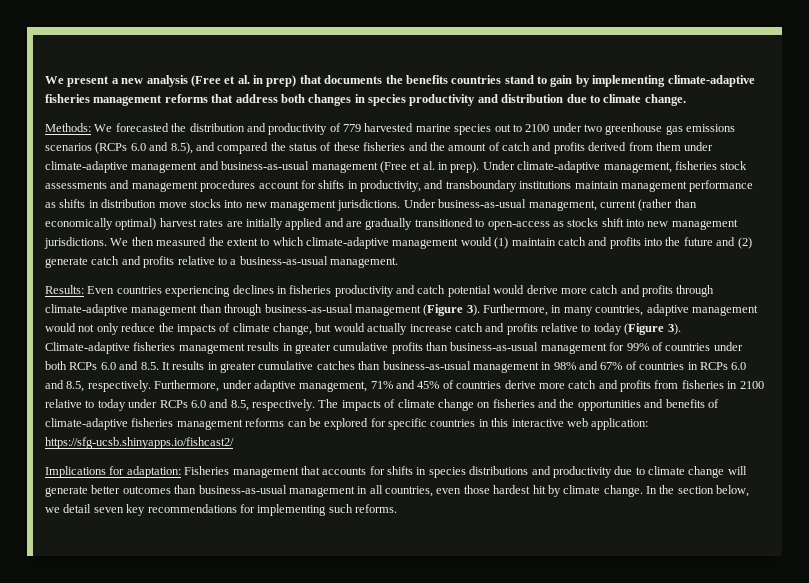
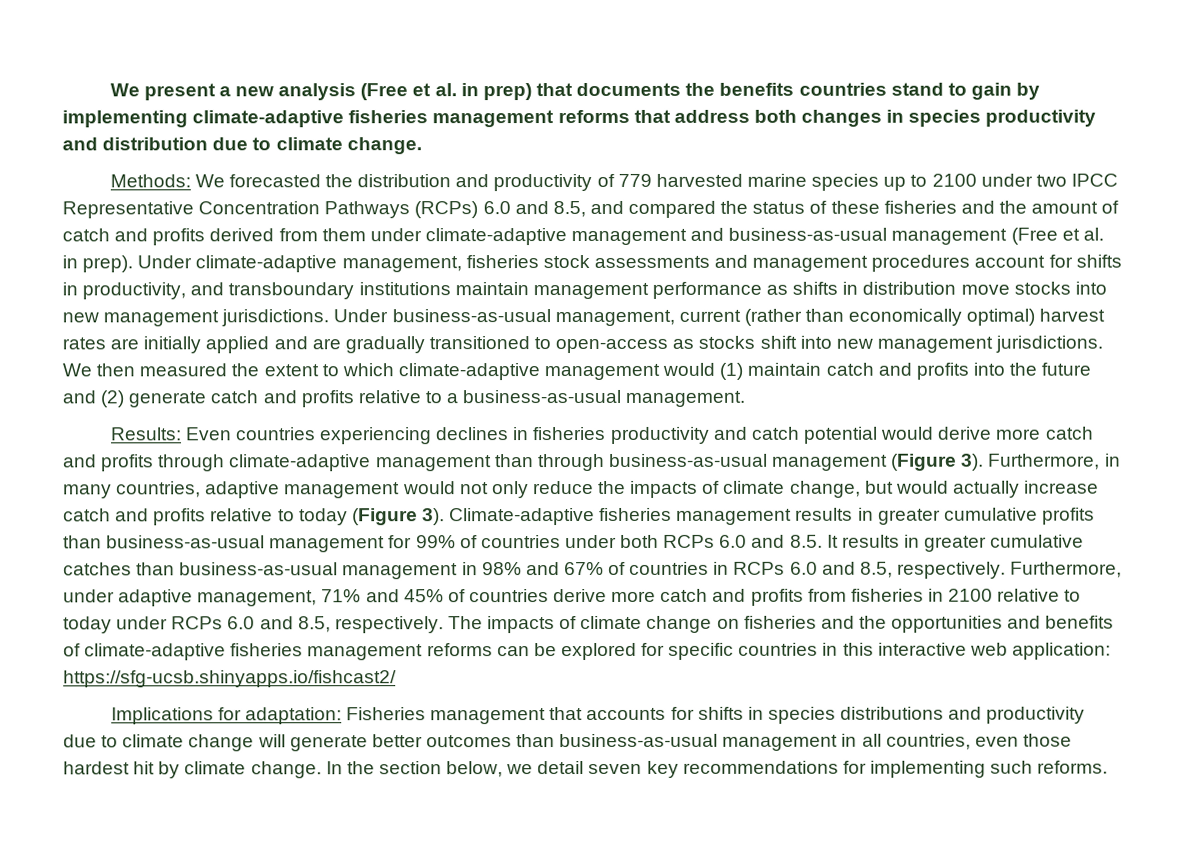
[494,124,511,132] out -> [883,176,907,191] up
[605,123,736,135] [45,142,193,154] greenhouse gas emissions scenarios (RCPs 6.0 and 8.5), -> [1070,173,1118,187] [62,201,586,219] IPCC Representative Concentration Pathways (RCPs) 6.0 and 8.5,

